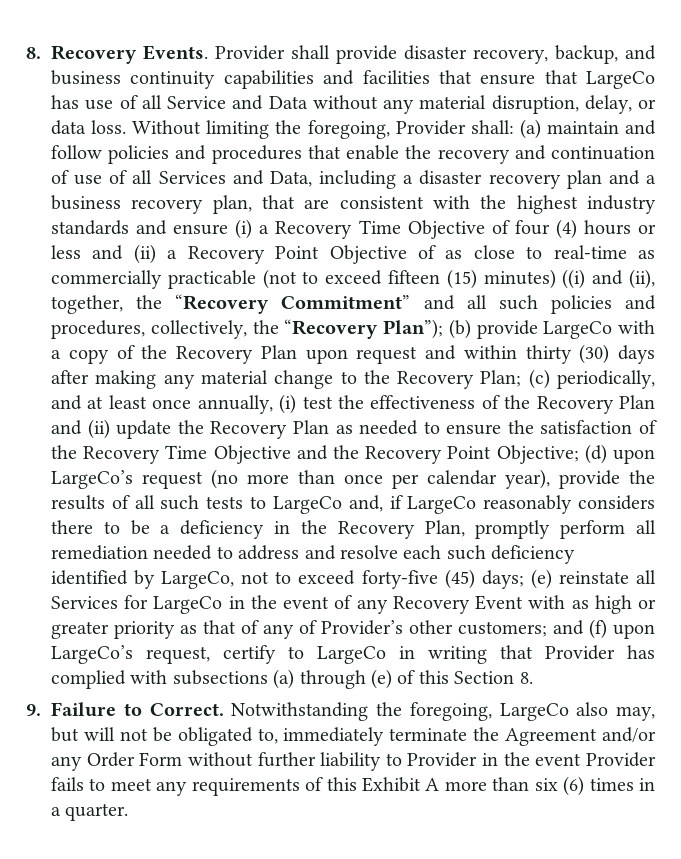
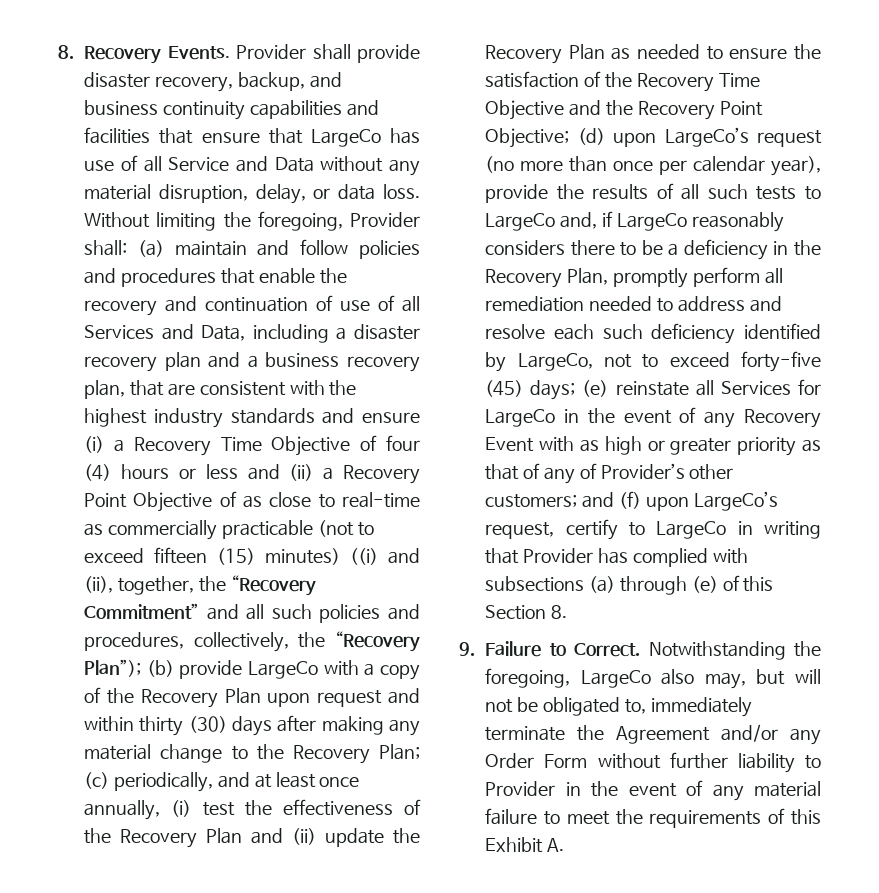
[585,752,656,767] [51,777,84,791] Provider fails -> [686,780,821,801] [485,808,538,825] of any material failure
[156,781,188,796] any -> [615,809,643,825] the
[425,776,656,796] [51,803,129,821] A more than six (6) times in a quarter. -> [547,838,565,852] A.

